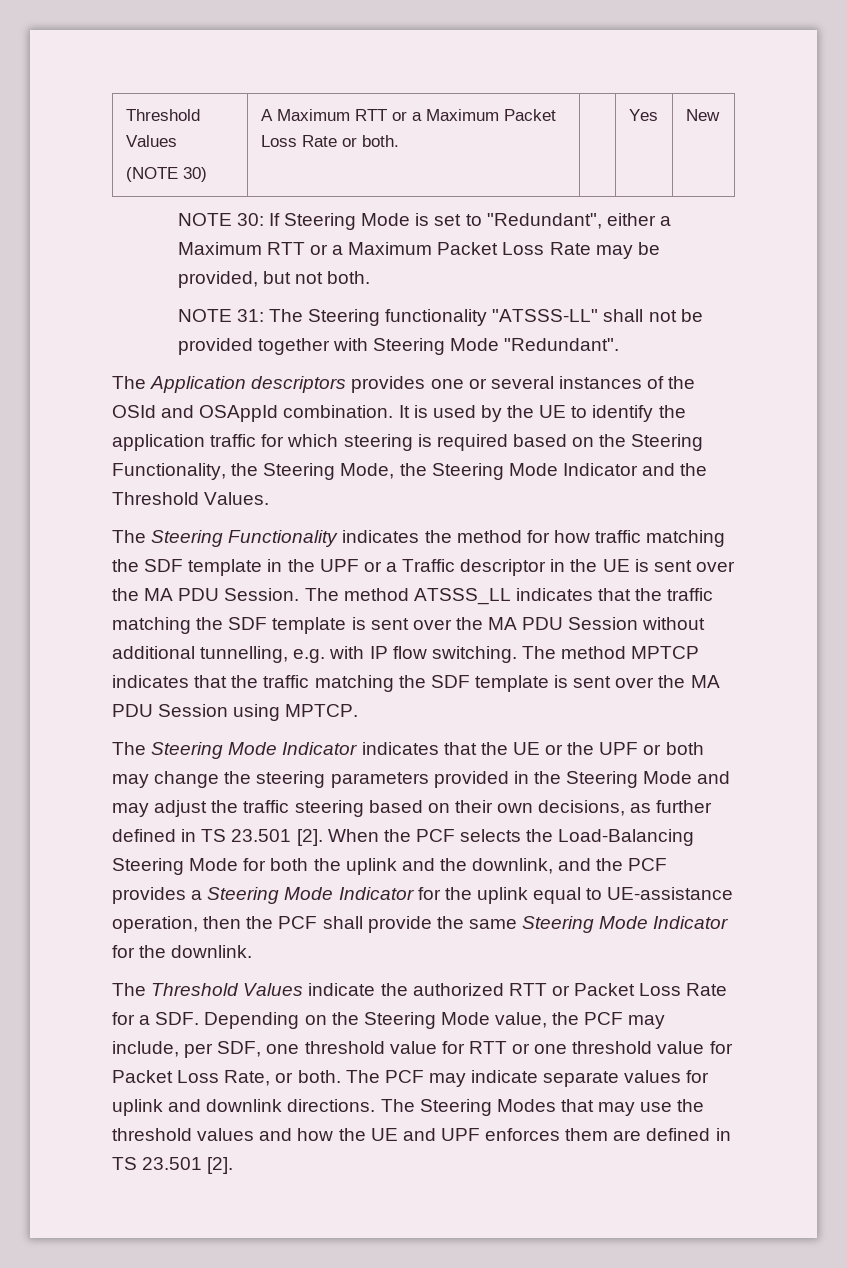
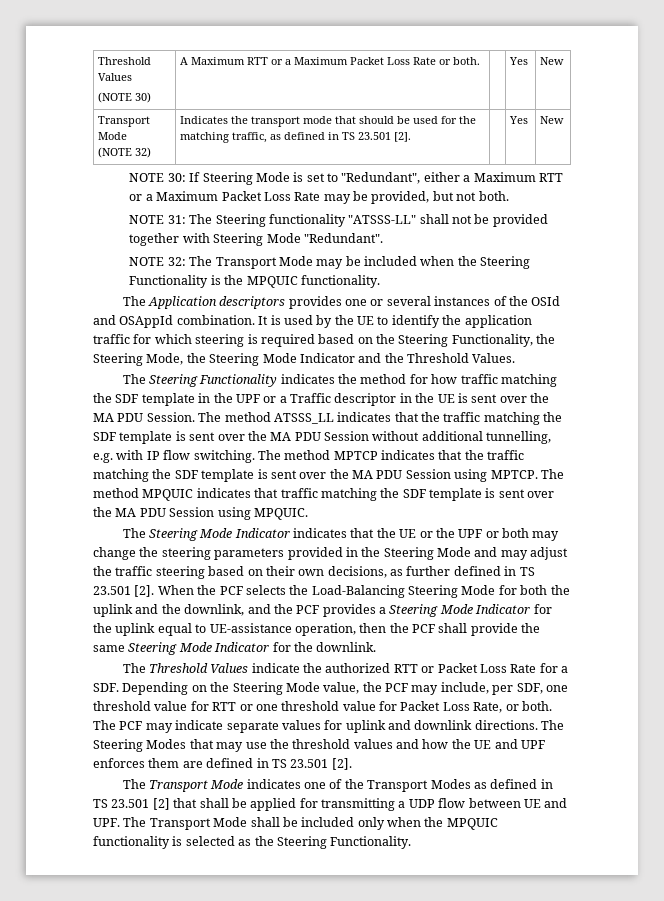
(720, 115) none -> [98,116,151,127] [98,132,128,140] [98,147,152,158] [180,116,477,127] [180,132,412,143] [509,116,529,124] [540,116,565,124] // Transport Mode // (NOTE 32) | Indicates the transport mode that should be used for the matching traffic, as defined in TS 23.501 [2]. | | Yes | New
(620, 344) none -> [129,256,531,269] [129,275,380,288] // NOTE 32: The Transport Mode may be included when the Steering Functionality is the MPQUIC functionality.
(359, 710) none -> [540,469,564,479] [93,488,555,501] [93,507,308,520] The method MPQUIC indicates that traffic matching the SDF template is sent over the MA PDU Session using MPQUIC.
(234, 1165) none -> [122,779,553,792] [93,798,568,811] [93,817,498,830] [93,836,412,849] // The Transport Mode indicates one of the Transport Modes as defined in TS 23.501 [2] that shall be applied for transmitting a UDP flow between UE and UPF. The Transport Mode shall be included only when the MPQUIC functionality is selected as the Steering Functionality.

